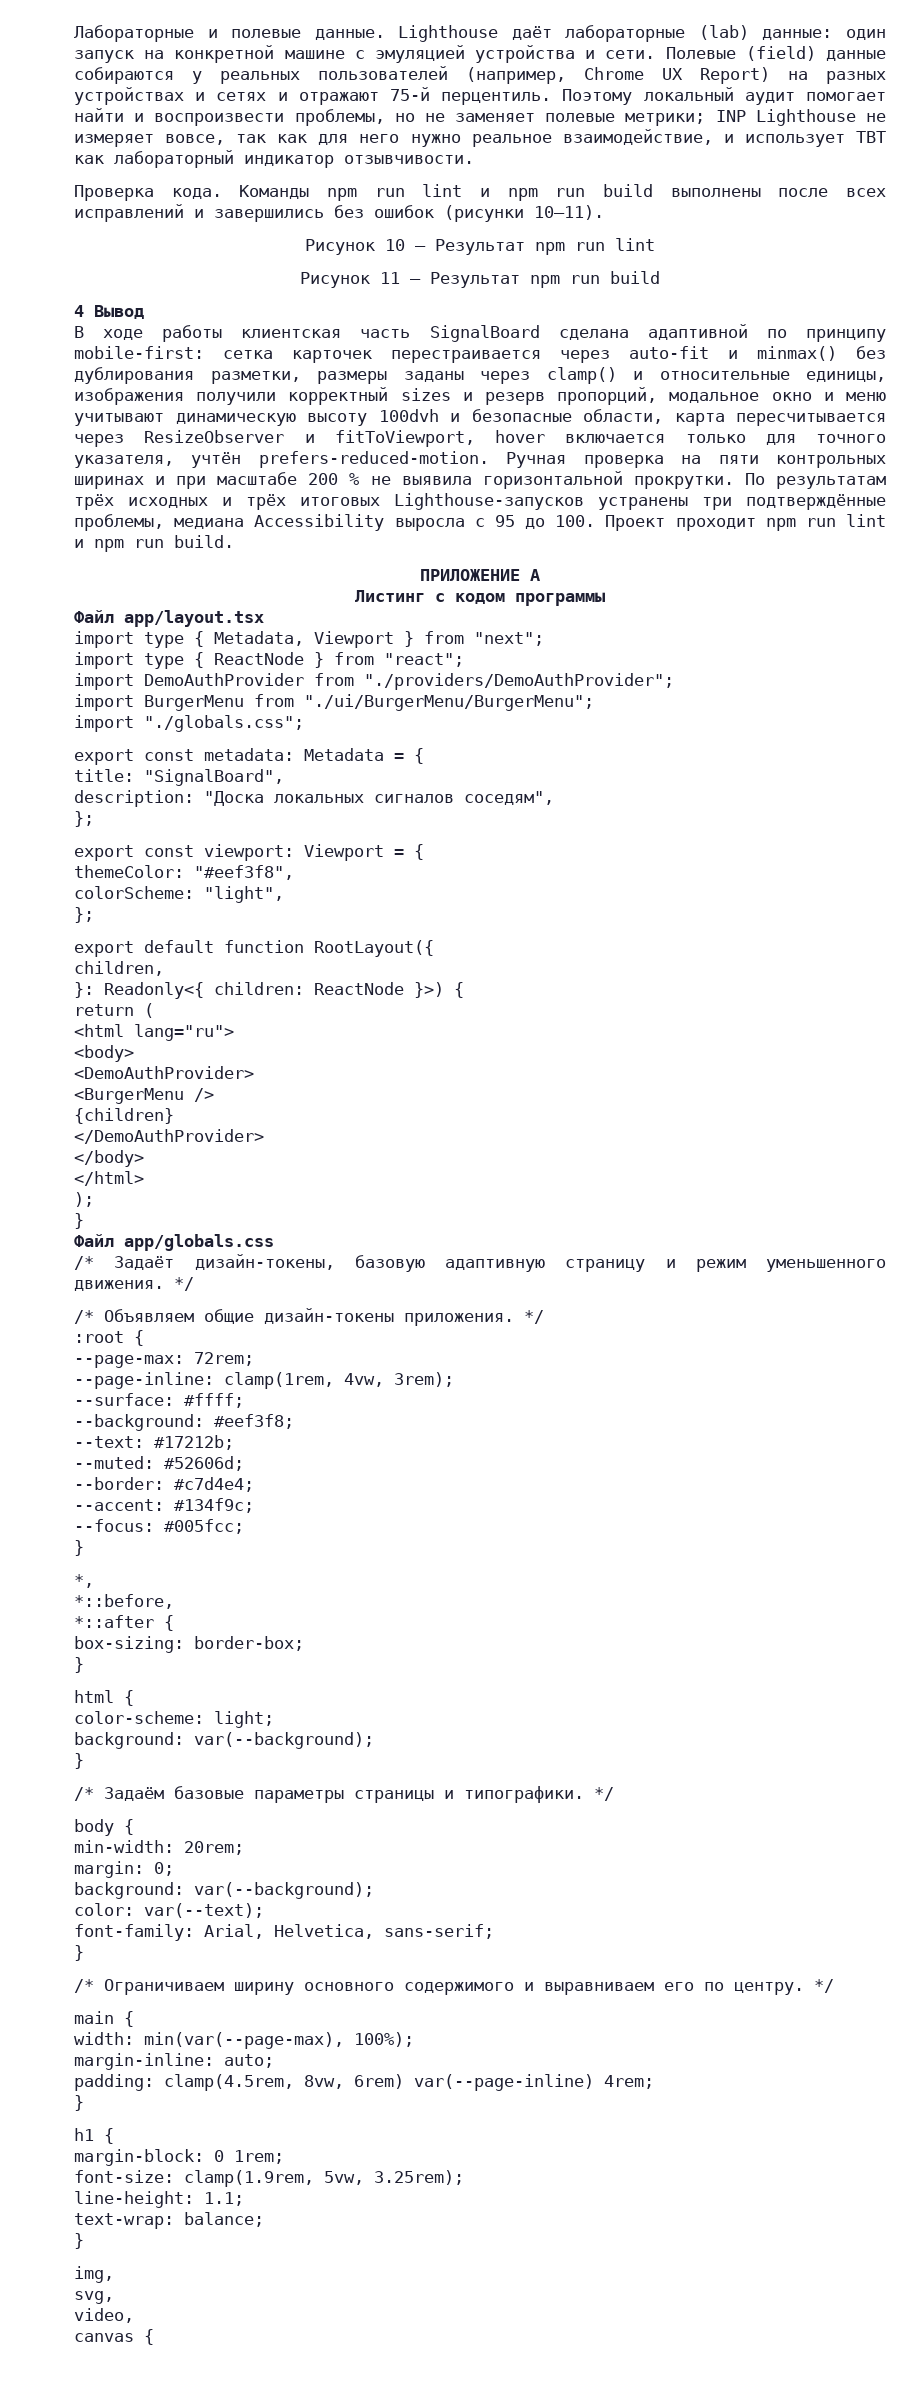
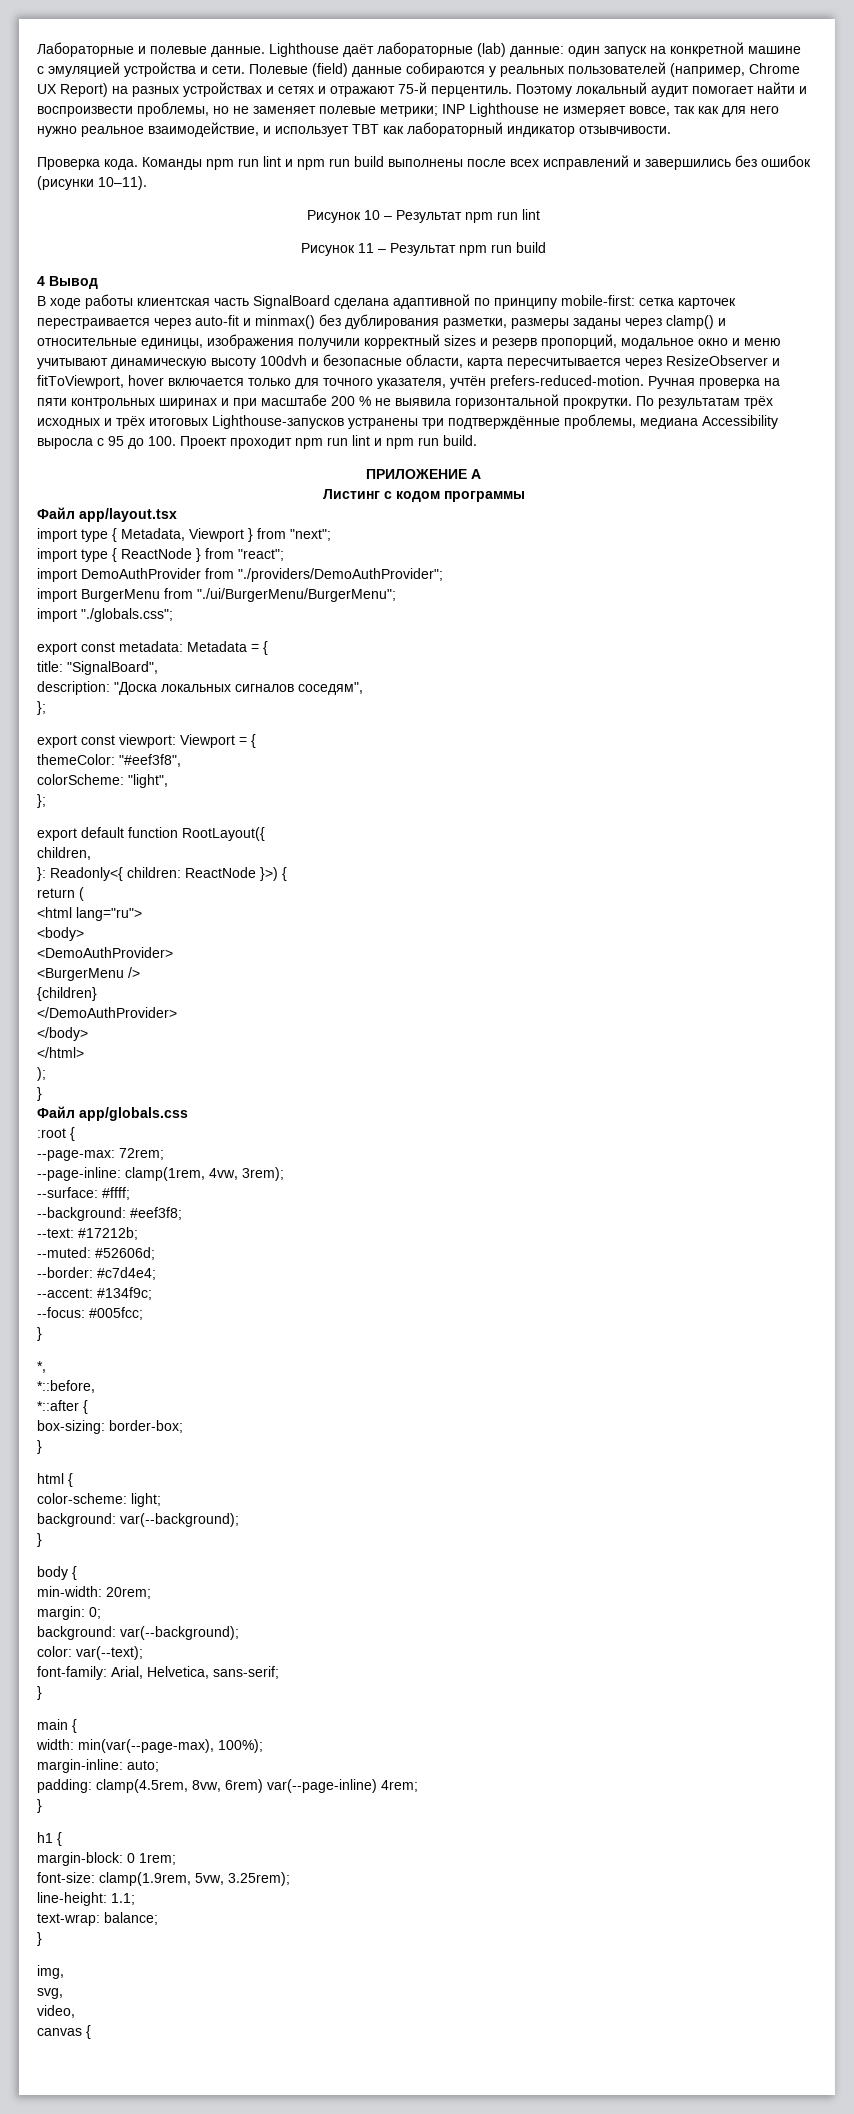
[74,1254,886,1272] [74,1277,194,1291] [74,1308,544,1326] // /* Задаёт дизайн-токены, базовую адаптивную страницу и режим уменьшенного движения. */ // /* Объявляем общие дизайн-токены приложения. */ -> (188, 1114) none
[74,1786,614,1803] // /* Задаём базовые параметры страницы и типографики. */ -> (42, 1540) none
[74,1979,834,1995] // /* Ограничиваем ширину основного содержимого и выравниваем его по центру. */ -> (42, 1693) none

